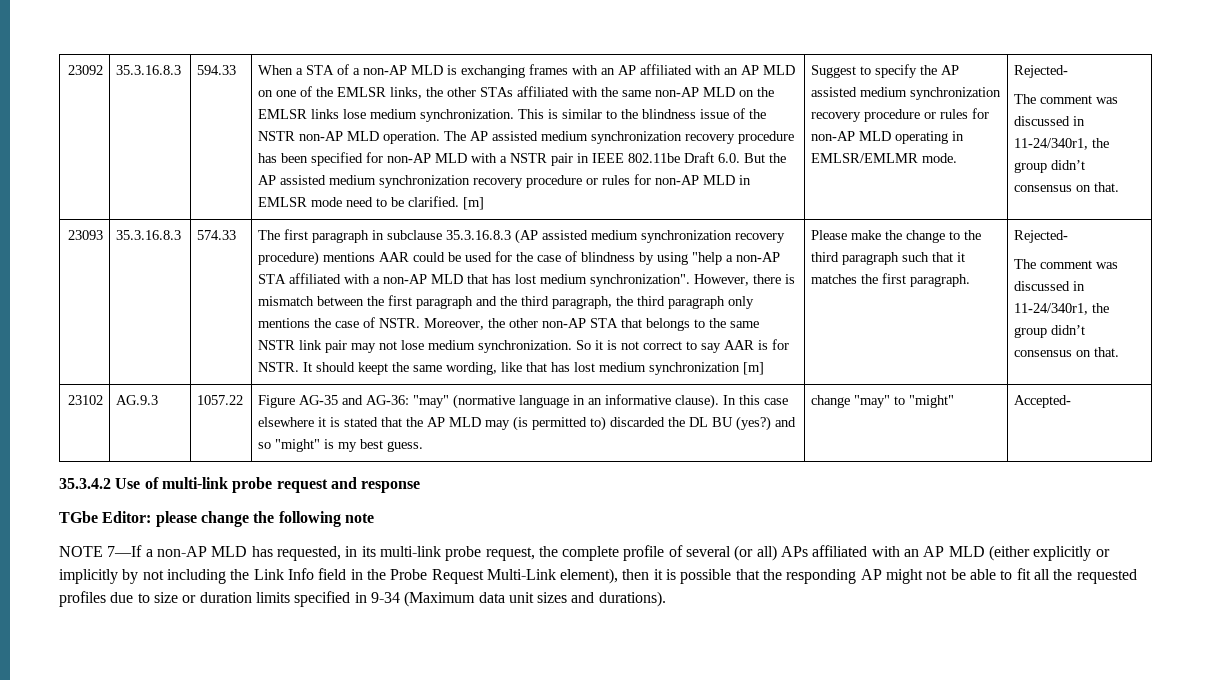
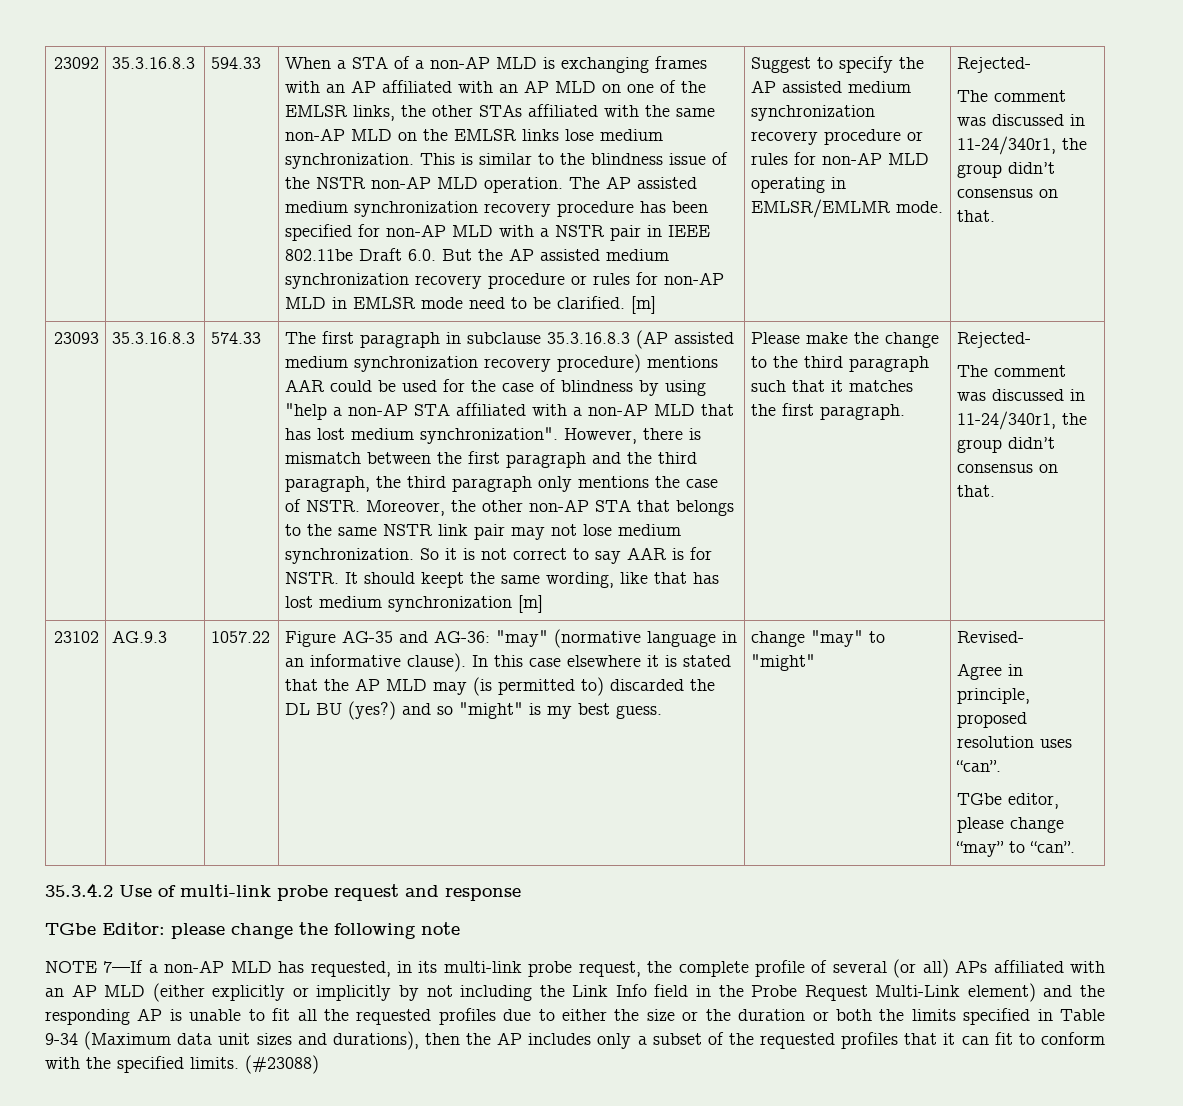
[1014,395,1072,408] Accepted- -> [957,631,1025,643] [957,663,1024,680] [957,688,1031,704] [957,712,1028,728] [957,736,1073,748] [956,760,1002,772] [957,793,1060,809] [957,817,1065,833] [956,841,1076,857] Revised- // Agree in principle, proposed resolution uses “can”. // TGbe editor, please change “may” to “can”.
[560,568,997,584] element), then it is possible that the responding AP might not be able -> [967,983,1105,1002] [45,1008,242,1025] element) and the responding AP is unable
[153,592,252,603] size or duration -> [562,1009,905,1021] either the size or the duration or both the
(367, 597) none -> [1059,1009,1105,1021] Table
[598,591,666,607] durations). -> [332,1031,1106,1050] [45,1055,319,1074] durations), then the AP includes only a subset of the requested profiles that it can fit to conform with the specified limits. (#23088)

